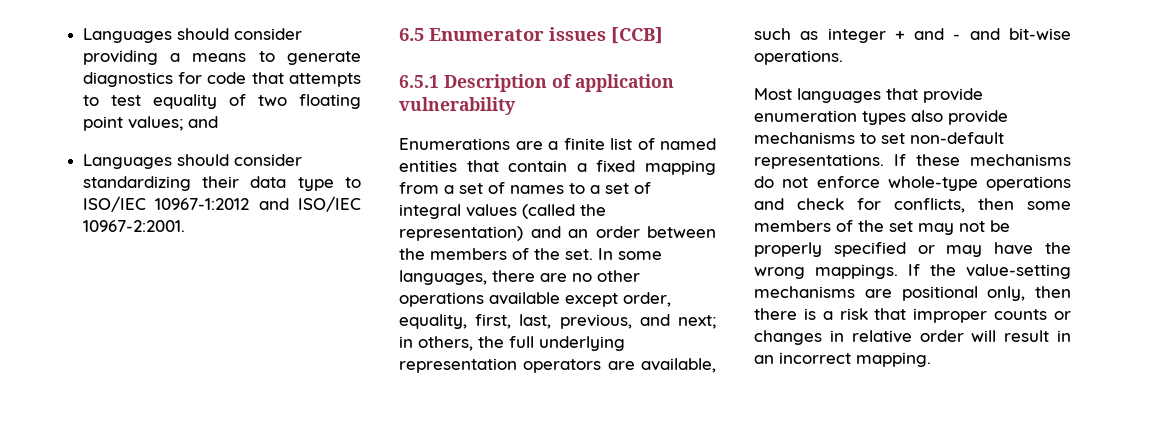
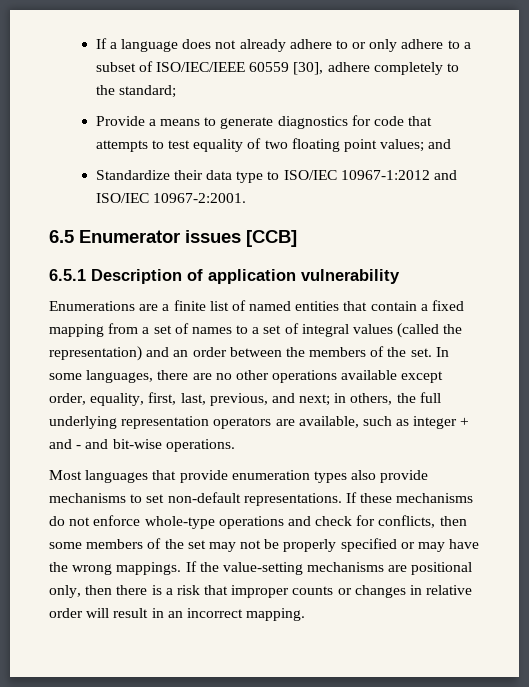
[82,28,302,43] [82,50,158,65] Languages should consider providing -> [95,38,471,52] [95,61,459,75] [95,85,176,98] [95,116,145,126] If a language does not already adhere to or only adhere to a subset of ISO/IEC/IEEE 60559 [30], adhere completely to the standard; // Provide
[82,154,302,169] [82,176,191,191] Languages should consider standardizing -> [95,170,170,180] Standardize

